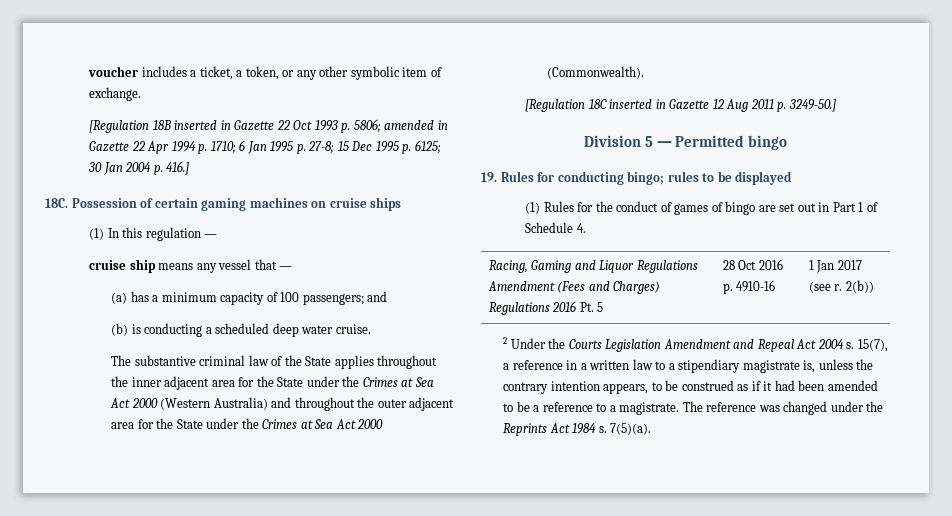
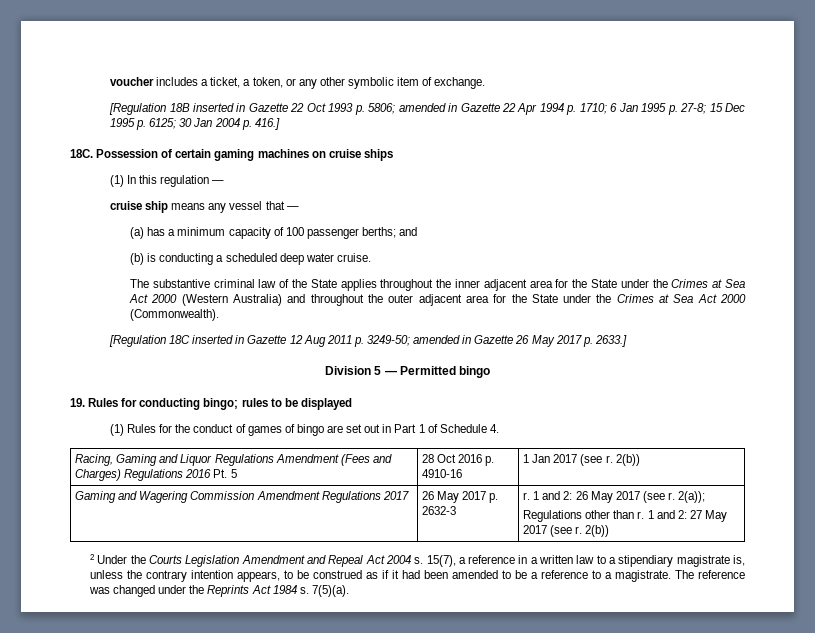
[302,293,364,305] passengers; -> [306,227,396,239] passenger berths;
[788,99,836,112] 3249-50.] -> [366,335,627,347] 3249-50; amended in Gazette 26 May 2017 p. 2633.]
(874, 286) none -> [75,491,409,503] [422,491,499,503] [422,506,457,515] [523,491,706,503] [523,510,727,522] [523,525,610,537] // Gaming and Wagering Commission Amendment Regulations 2017 | 26 May 2017 p. 2632-3 | r. 1 and 2: 26 May 2017 (see r. 2(a)); // Regulations other than r. 1 and 2: 27 May 2017 (see r. 2(b))

